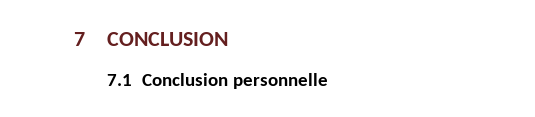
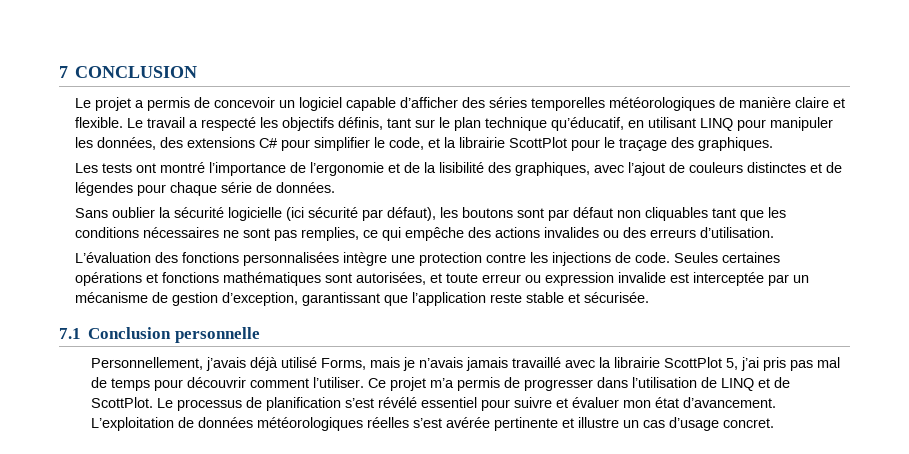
[107,73,328,89] 7.1 Conclusion personnelle -> [75,97,846,111] [75,117,834,131] [75,137,774,151] [75,162,843,176] [75,182,336,196] [75,207,787,221] [75,227,775,241] [75,252,781,266] [75,272,810,286] [75,292,650,306] [59,327,260,343] [91,357,841,371] [91,377,791,391] [91,397,777,411] [91,417,775,431] Le projet a permis de concevoir un logiciel capable d’afficher des séries temporelles météorologiques de manière claire et flexible. Le travail a respecté les objectifs définis, tant sur le plan technique qu’éducatif, en utilisant LINQ pour manipuler les données, des extensions C# pour simplifier le code, et la librairie ScottPlot pour le traçage des graphiques. // Les tests ont montré l’importance de l’ergonomie et de la lisibilité des graphiques, avec l’ajout de couleurs distinctes et de légendes pour chaque série de données. // Sans oublier la sécurité logicielle (ici sécurité par défaut), les boutons sont par défaut non cliquables tant que les conditions nécessaires ne sont pas remplies, ce qui empêche des actions invalides ou des erreurs d’utilisation. // L’évaluation des fonctions personnalisées intègre une protection contre les injections de code. Seules certaines opérations et fonctions mathématiques sont autorisées, et toute erreur ou expression invalide est interceptée par un mécanisme de gestion d’exception, garantissant que l’application reste stable et sécurisée. // 7.1 Conclusion personnelle // Personnellement, j’avais déjà utilisé Forms, mais je n’avais jamais travaillé avec la librairie ScottPlot 5, j’ai pris pas mal de temps pour découvrir comment l’utiliser. Ce projet m’a permis de progresser dans l’utilisation de LINQ et de ScottPlot. Le processus de planification s’est révélé essentiel pour suivre et évaluer mon état d’avancement. L’exploitation de données météorologiques réelles s’est avérée pertinente et illustre un cas d’usage concret.

